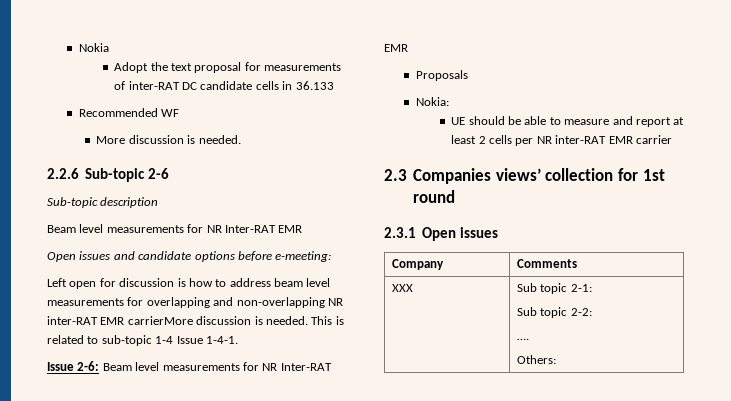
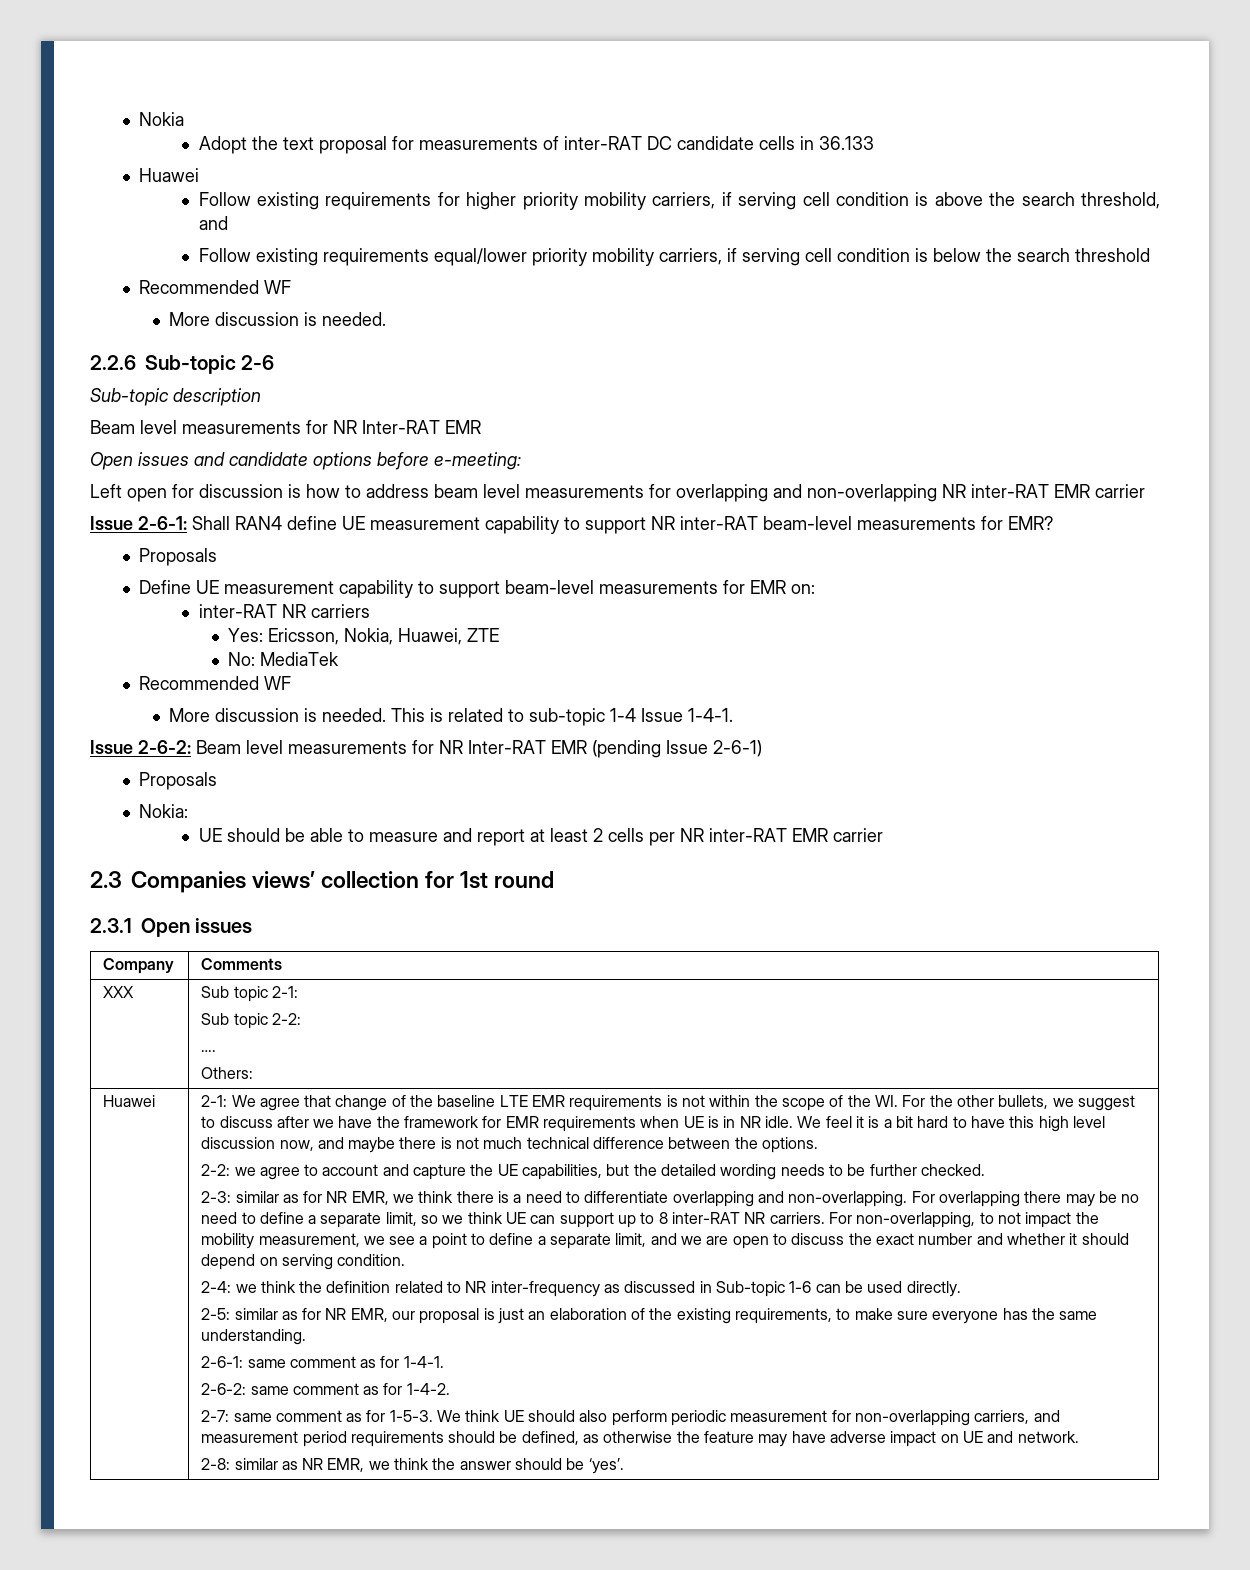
(334, 85) none -> [139,168,200,182] [198,192,1161,210] [198,216,228,230] [198,248,1150,266] // Huawei // Follow existing requirements for higher priority mobility carriers, if serving cell condition is above the search threshold, and // Follow existing requirements equal/lower priority mobility carriers, if serving cell condition is below the search threshold
[127,316,193,325] carrierMore -> [1095,484,1145,498] [90,516,1053,534] [139,548,218,566] [139,580,816,598] [198,604,370,618] [228,628,500,645] [228,652,340,666] [139,676,292,690] [168,708,210,722] carrier // Issue 2-6-1: Shall RAN4 define UE measurement capability to support NR inter-RAT beam-level measurements for EMR? // Proposals // Define UE measurement capability to support beam-level measurements for EMR on: // inter-RAT NR carriers // Yes: Ericsson, Nokia, Huawei, ZTE // No: MediaTek // Recommended WF // More
[77,361,332,371] [384,44,408,52] 2-6: Beam level measurements for NR Inter-RAT EMR -> [138,740,762,758] 2-6-2: Beam level measurements for NR Inter-RAT EMR (pending Issue 2-6-1)
(556, 359) none -> [103,1095,156,1107] [201,1095,1135,1111] [201,1116,1105,1132] [201,1137,819,1153] [201,1164,985,1180] [201,1191,1140,1207] [201,1212,1099,1228] [201,1233,1129,1249] [201,1254,406,1270] [201,1281,961,1297] [201,1308,1098,1324] [201,1329,307,1345] [201,1356,444,1368] [201,1383,450,1395] [201,1410,1060,1426] [201,1431,1079,1447] [201,1458,624,1474] // Huawei | 2-1: We agree that change of the baseline LTE EMR requirements is not within the scope of the WI. For the other bullets, we suggest to discuss after we have the framework for EMR requirements when UE is in NR idle. We feel it is a bit hard to have this high level discussion now, and maybe there is not much technical difference between the options. // 2-2: we agree to account and capture the UE capabilities, but the detailed wording needs to be further checked. // 2-3: similar as for NR EMR, we think there is a need to differentiate overlapping and non-overlapping. For overlapping there may be no need to define a separate limit, so we think UE can support up to 8 inter-RAT NR carriers. For non-overlapping, to not impact the mobility measurement, we see a point to define a separate limit, and we are open to discuss the exact number and whether it should depend on serving condition. // 2-4: we think the definition related to NR inter-frequency as discussed in Sub-topic 1-6 can be used directly. // 2-5: similar as for NR EMR, our proposal is just an elaboration of the existing requirements, to make sure everyone has the same understanding. // 2-6-1: same comment as for 1-4-1. // 2-6-2: same comment as for 1-4-2. // 2-7: same comment as for 1-5-3. We think UE should also perform periodic measurement for non-overlapping carriers, and measurement period requirements should be defined, as otherwise the feature may have adverse impact on UE and network. // 2-8: similar as NR EMR, we think the answer should be ‘yes’.

